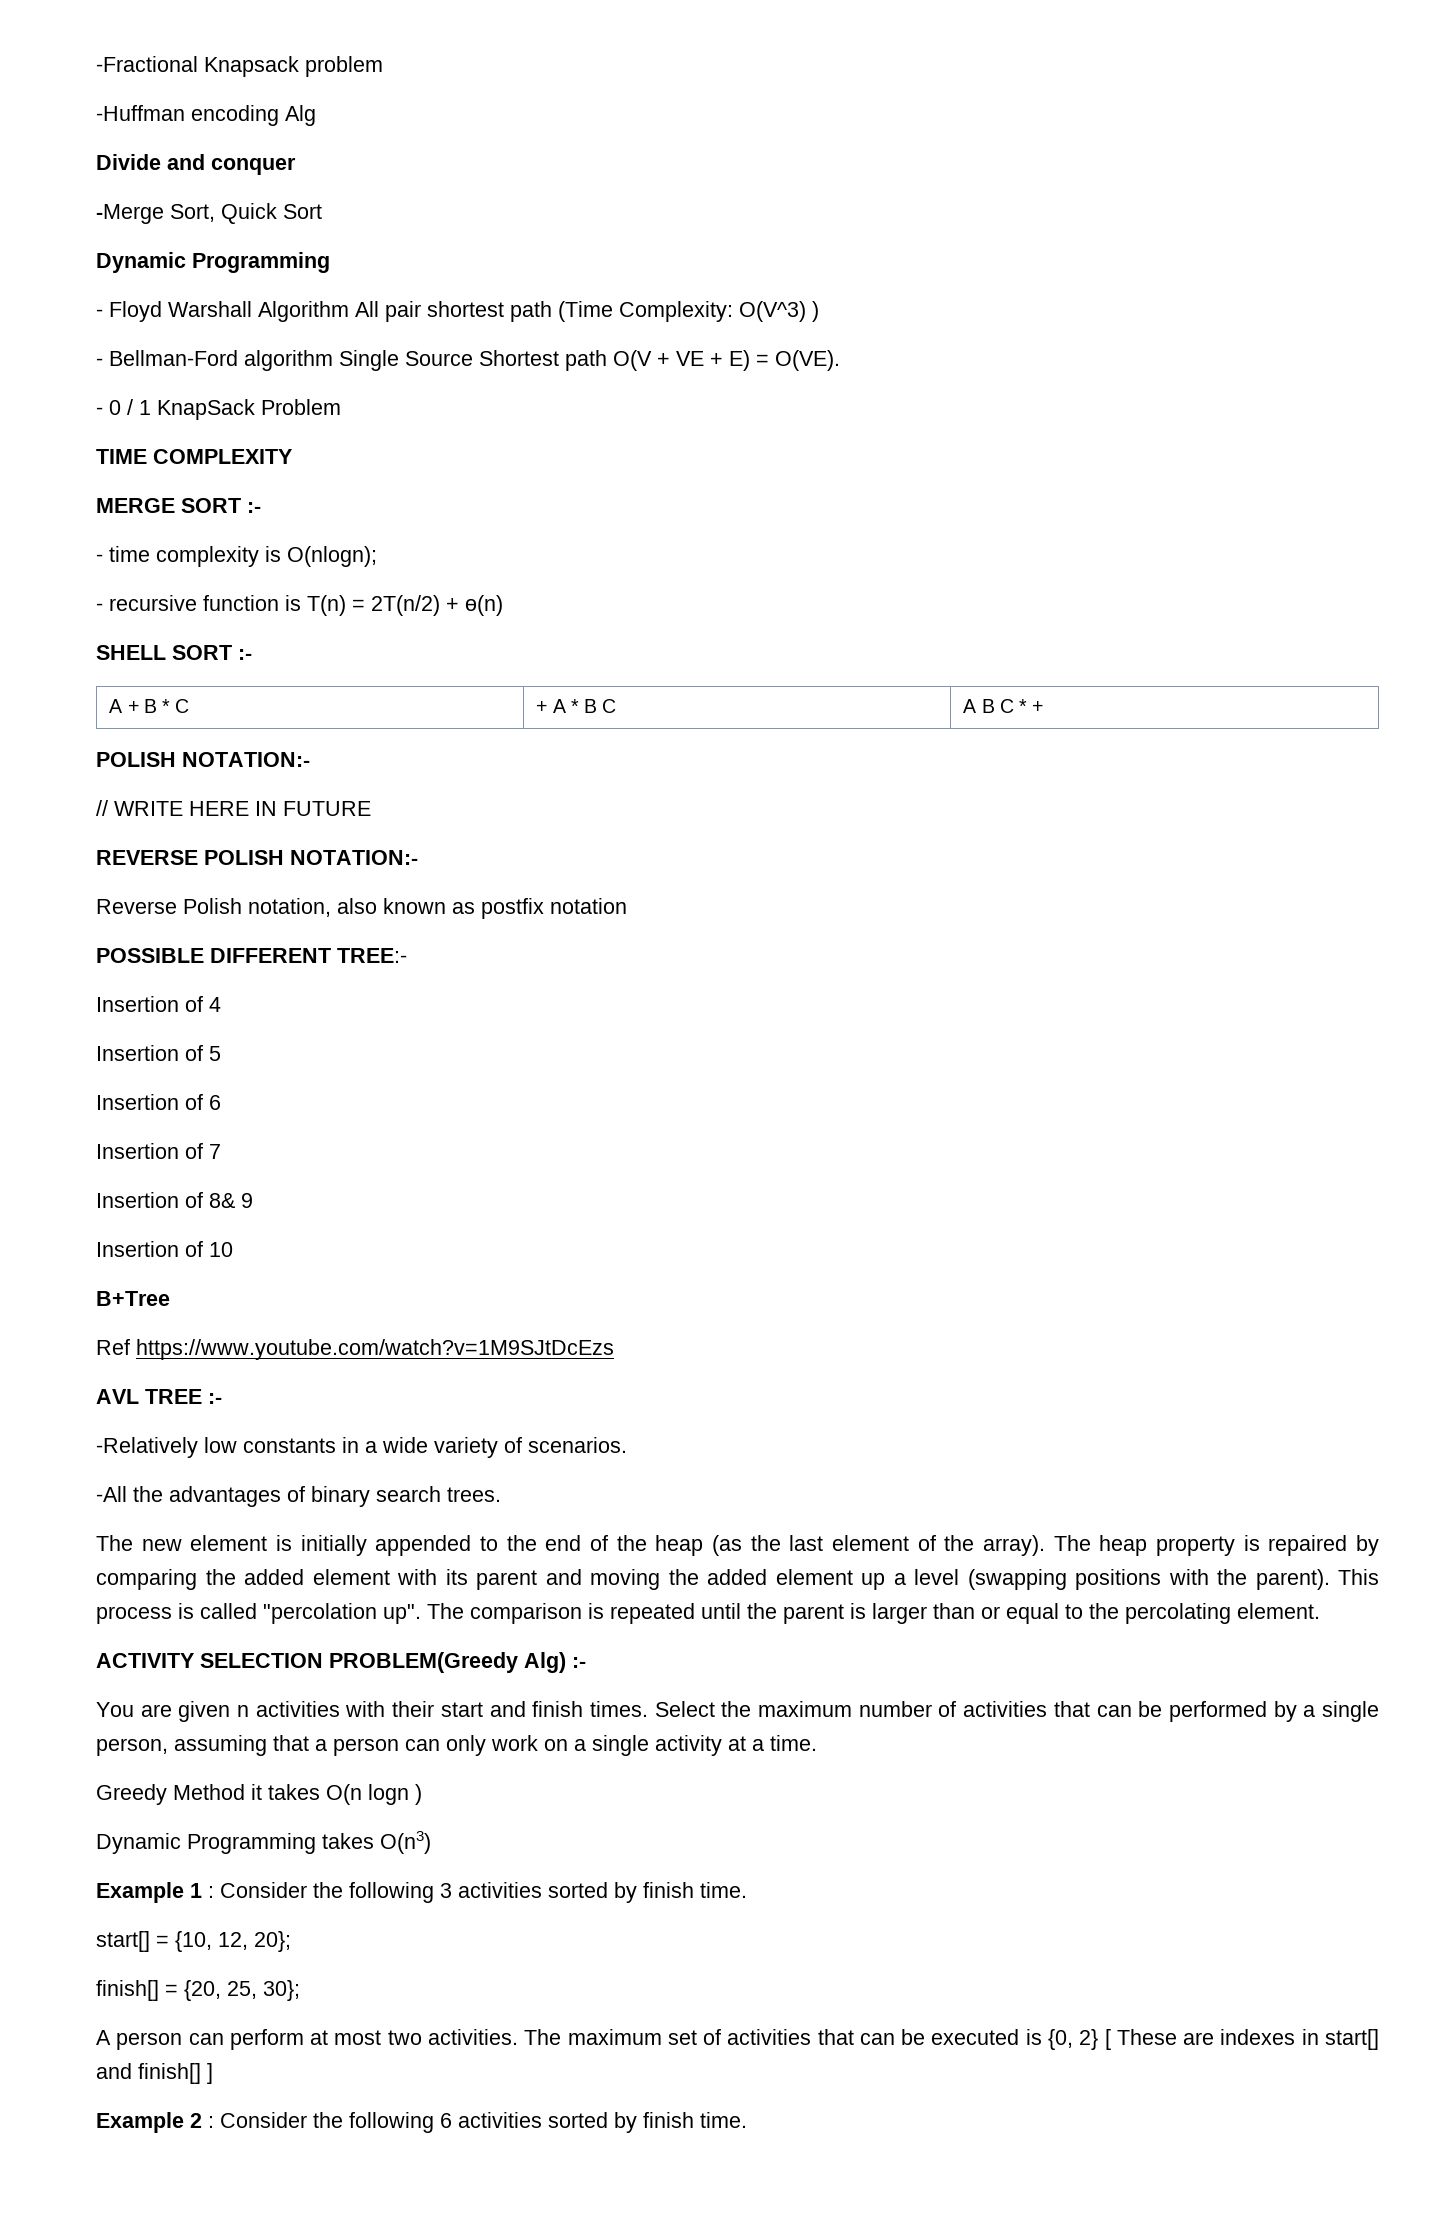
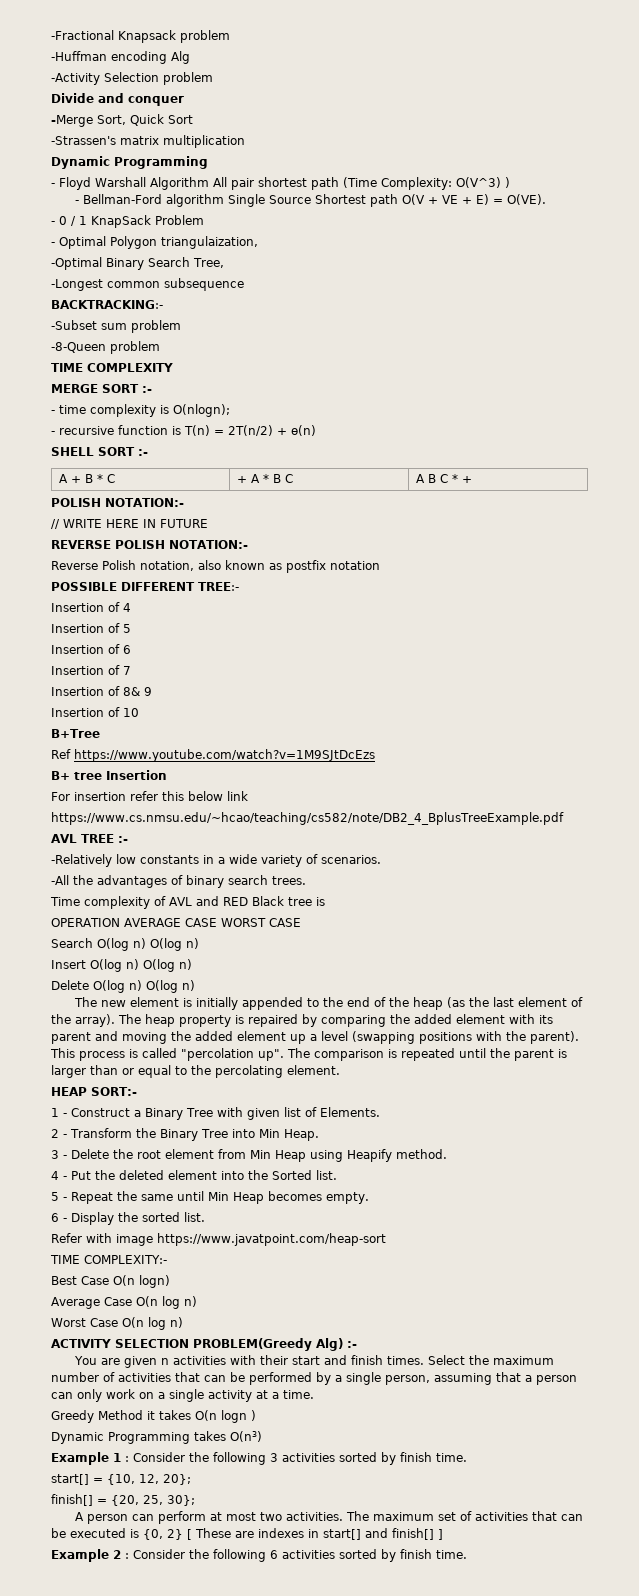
(316, 115) none -> [51,72,213,85] // -Activity Selection problem
(322, 211) none -> [51,135,245,148] // -Strassen's matrix multiplication
(341, 407) none -> [51,236,258,249] [51,257,224,270] [51,278,244,291] [51,300,163,309] [51,320,181,333] [51,341,160,354] // - Optimal Polygon triangulaization, // -Optimal Binary Search Tree, // -Longest common subsequence // BACKTRACKING:- // -Subset sum problem // -8-Queen problem
(614, 1349) none -> [51,770,167,780] [51,791,248,801] [51,812,564,825] // B+ tree Insertion // For insertion refer this below link // https://www.cs.nmsu.edu/~hcao/teaching/cs582/note/DB2_4_BplusTreeExample.pdf
(501, 1494) none -> [50,896,325,909] [51,918,301,927] [51,938,199,951] [51,959,192,972] [51,980,195,993] // Time complexity of AVL and RED Black tree is // OPERATION AVERAGE CASE WORST CASE // Search O(log n) O(log n) // Insert O(log n) O(log n) // Delete O(log n) O(log n)
(1320, 1611) none -> [51,1087,137,1096] [51,1107,380,1120] [51,1128,319,1141] [51,1149,447,1162] [51,1170,337,1180] [51,1191,369,1204] [51,1212,205,1225] [51,1233,386,1246] [50,1255,167,1264] [51,1275,170,1288] [51,1296,197,1309] [51,1317,183,1330] // HEAP SORT:- // 1 - Construct a Binary Tree with given list of Elements. // 2 - Transform the Binary Tree into Min Heap. // 3 - Delete the root element from Min Heap using Heapify method. // 4 - Put the deleted element into the Sorted list. // 5 - Repeat the same until Min Heap becomes empty. // 6 - Display the sorted list. // Refer with image https://www.javatpoint.com/heap-sort // TIME COMPLEXITY:- // Best Case O(n logn) // Average Case O(n log n) // Worst Case O(n log n)

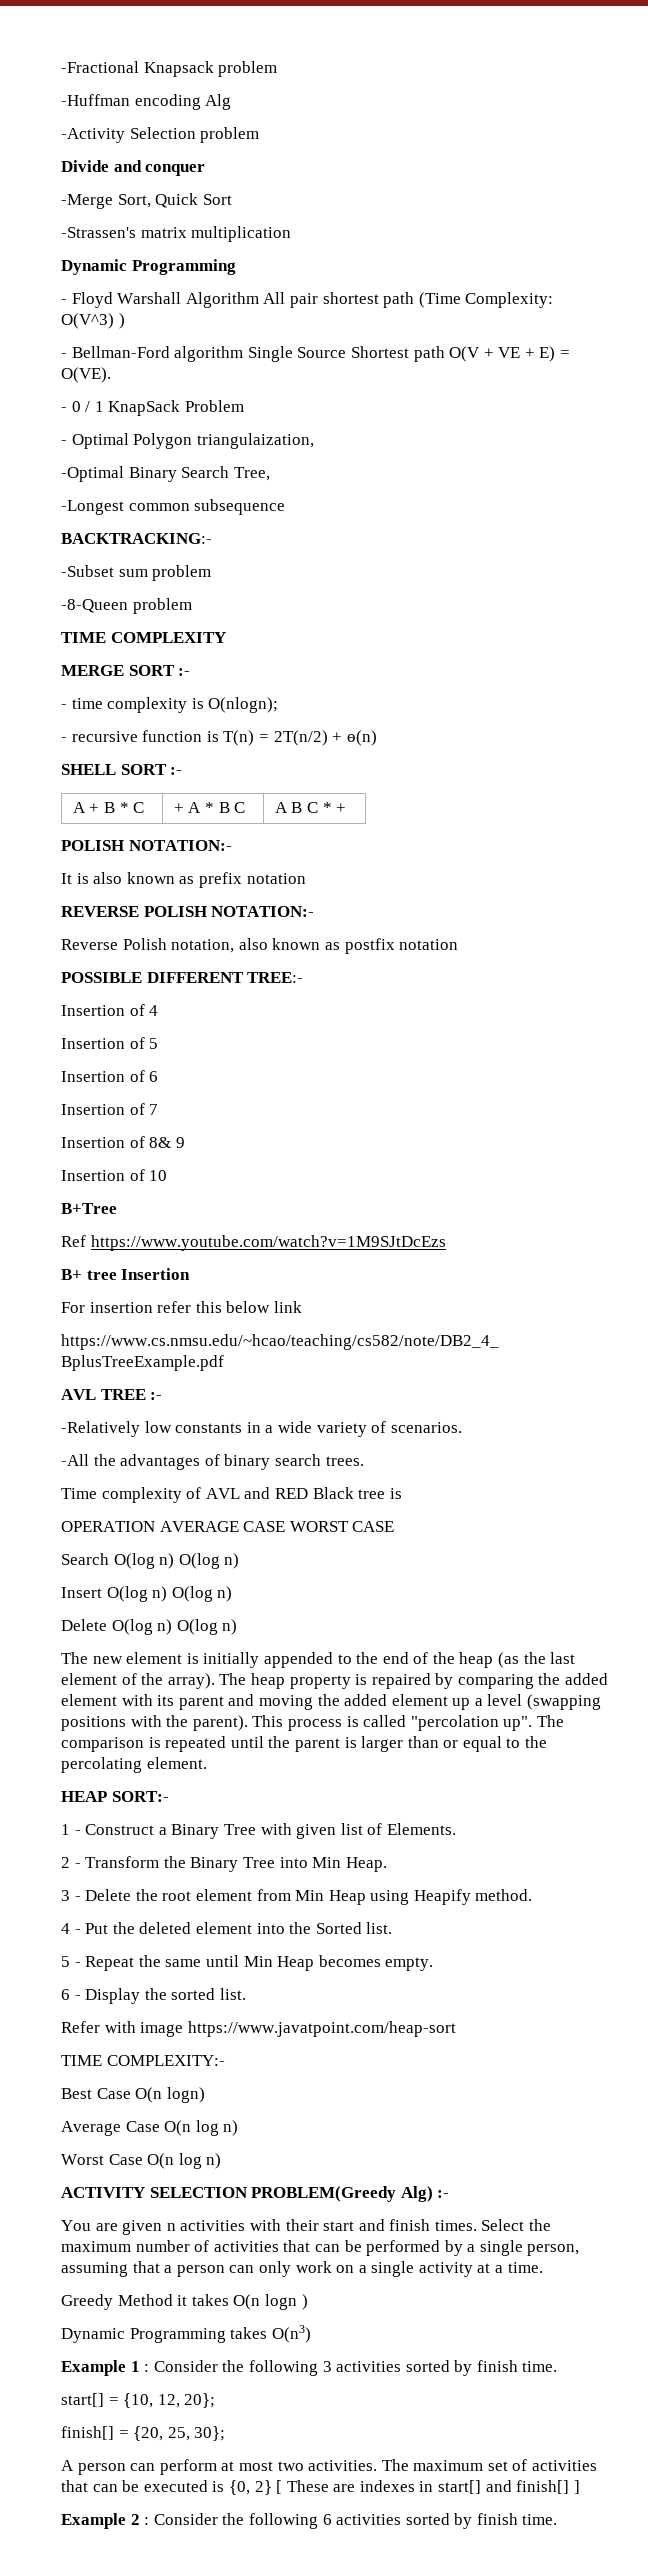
[51,519,208,529] // WRITE HERE IN FUTURE -> [61,872,306,888] It is also known as prefix notation

